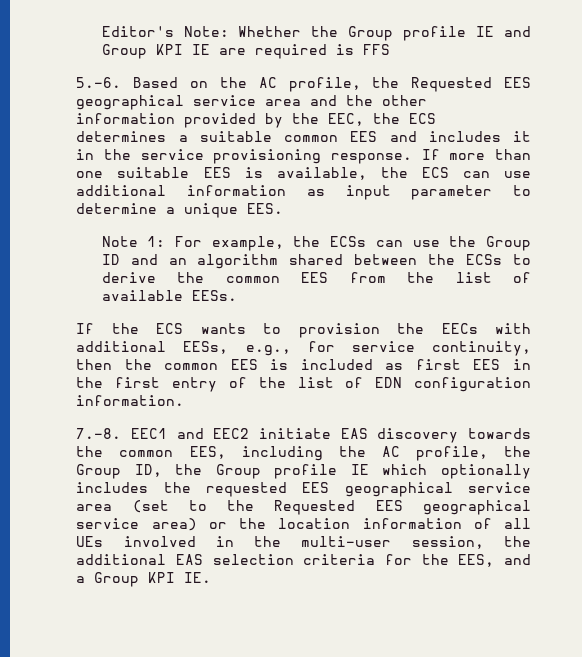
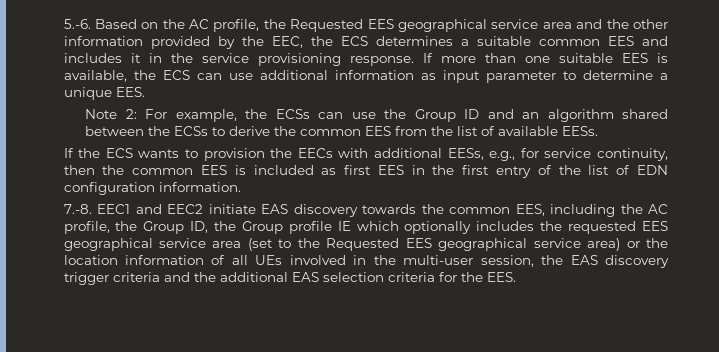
[101,26,531,41] [101,44,390,59] Editor's Note: Whether the Group profile IE and Group KPI IE are required is FFS // -> (63, 24) none
[147,236,166,247] 1: -> [125,109,137,119] 2:
(531, 541) none -> [570,255,669,268] [63,272,216,285] EAS discovery trigger criteria and the
[458,554,531,567] [76,572,212,587] EES, and a Group KPI IE. -> [486,272,516,282] EES.

